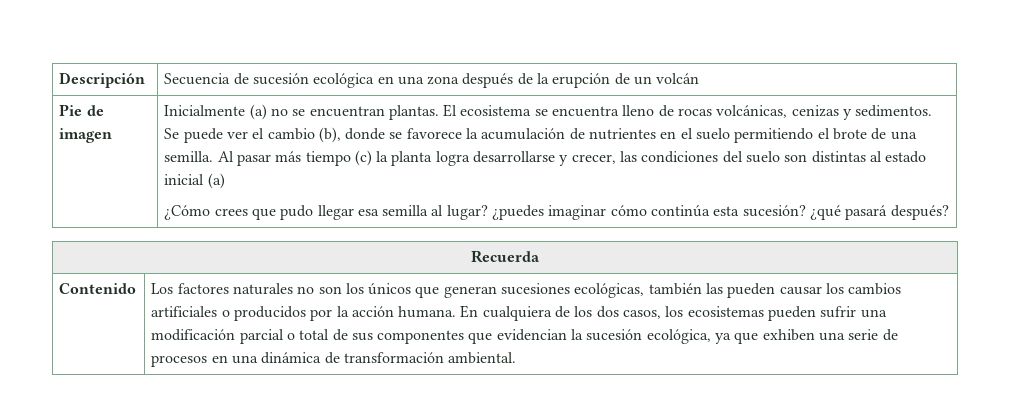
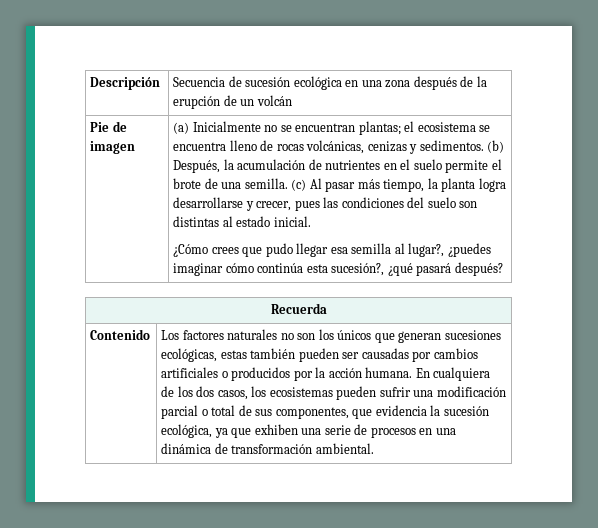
[164,104,267,120] Inicialmente (a) -> [173,121,261,134] (a) Inicialmente
[388,104,458,120] plantas. El -> [358,121,415,135] plantas; el
[164,127,462,143] Se puede ver el cambio (b), donde se favorece -> [487,140,505,153] [173,160,221,173] (b) Después,
[734,128,814,143] permitiendo -> [445,160,489,173] permite
(214, 156) none -> [291,179,307,191] (c)
[305,150,372,166] tiempo (c) -> [383,179,425,192] tiempo,
(616, 159) none -> [294,200,320,211] pues
[164,173,225,189] inicial (a) -> [273,216,311,227] inicial.
[446,205,488,220] lugar? -> [408,243,445,257] lugar?,
[742,205,806,217] sucesión? -> [331,263,385,276] sucesión?,
[648,283,845,298] también las pueden causar los -> [220,348,432,362] estas también pueden ser causadas por
[377,329,567,344] componentes que evidencian -> [275,405,427,419] componentes, que evidencia

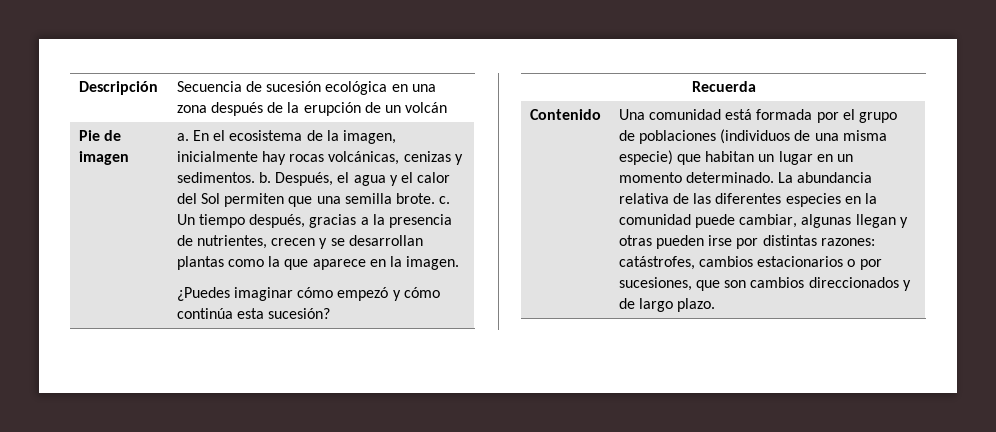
[173,121,491,135] [173,140,274,151] (a) Inicialmente no se encuentran plantas; el ecosistema se encuentra lleno de -> [176,130,397,144] [176,151,287,165] a. En el ecosistema de la imagen, inicialmente hay
[487,140,505,153] [173,159,502,173] [173,178,506,192] [173,197,478,211] [173,216,311,227] [173,243,491,257] [173,262,503,276] [270,303,327,314] [90,329,151,340] [161,329,501,343] [161,348,478,362] [161,367,491,381] [161,386,506,400] [161,405,489,419] [161,424,456,438] [161,443,374,454] (b) Después, la acumulación de nutrientes en el suelo permite el brote de una semilla. (c) Al pasar más tiempo, la planta logra desarrollarse y crecer, pues las condiciones del suelo son distintas al estado inicial. // ¿Cómo crees que pudo llegar esa semilla al lugar?, ¿puedes imaginar cómo continúa esta sucesión?, ¿qué pasará después? // Recuerda // Contenido | Los factores naturales no son los únicos que generan sucesiones ecológicas, estas también pueden ser causadas por cambios artificiales o producidos por la acción humana. En cualquiera de los dos casos, los ecosistemas pueden sufrir una modificación parcial o total de sus componentes, que evidencia la sucesión ecológica, ya que exhiben una serie de procesos en una dinámica de transformación ambiental. -> [259,172,451,186] [176,193,451,207] [176,214,453,228] [176,235,423,249] [176,256,460,270] [176,287,440,301] [176,308,331,319] [691,81,756,92] [529,109,601,120] [618,109,898,123] [618,129,887,144] [618,150,854,165] [618,172,873,183] [618,193,878,207] [618,214,908,228] [618,235,875,249] [618,256,882,270] [618,277,911,291] [618,298,716,312] b. Después, el agua y el calor del Sol permiten que una semilla brote. c. Un tiempo después, gracias a la presencia de nutrientes, crecen y se desarrollan plantas como la que aparece en la imagen. // ¿Puedes imaginar cómo empezó y cómo continúa esta sucesión? // Recuerda // Contenido | Una comunidad está formada por el grupo de poblaciones (individuos de una misma especie) que habitan un lugar en un momento determinado. La abundancia relativa de las diferentes especies en la comunidad puede cambiar, algunas llegan y otras pueden irse por distintas razones: catástrofes, cambios estacionarios o por sucesiones, que son cambios direccionados y de largo plazo.

